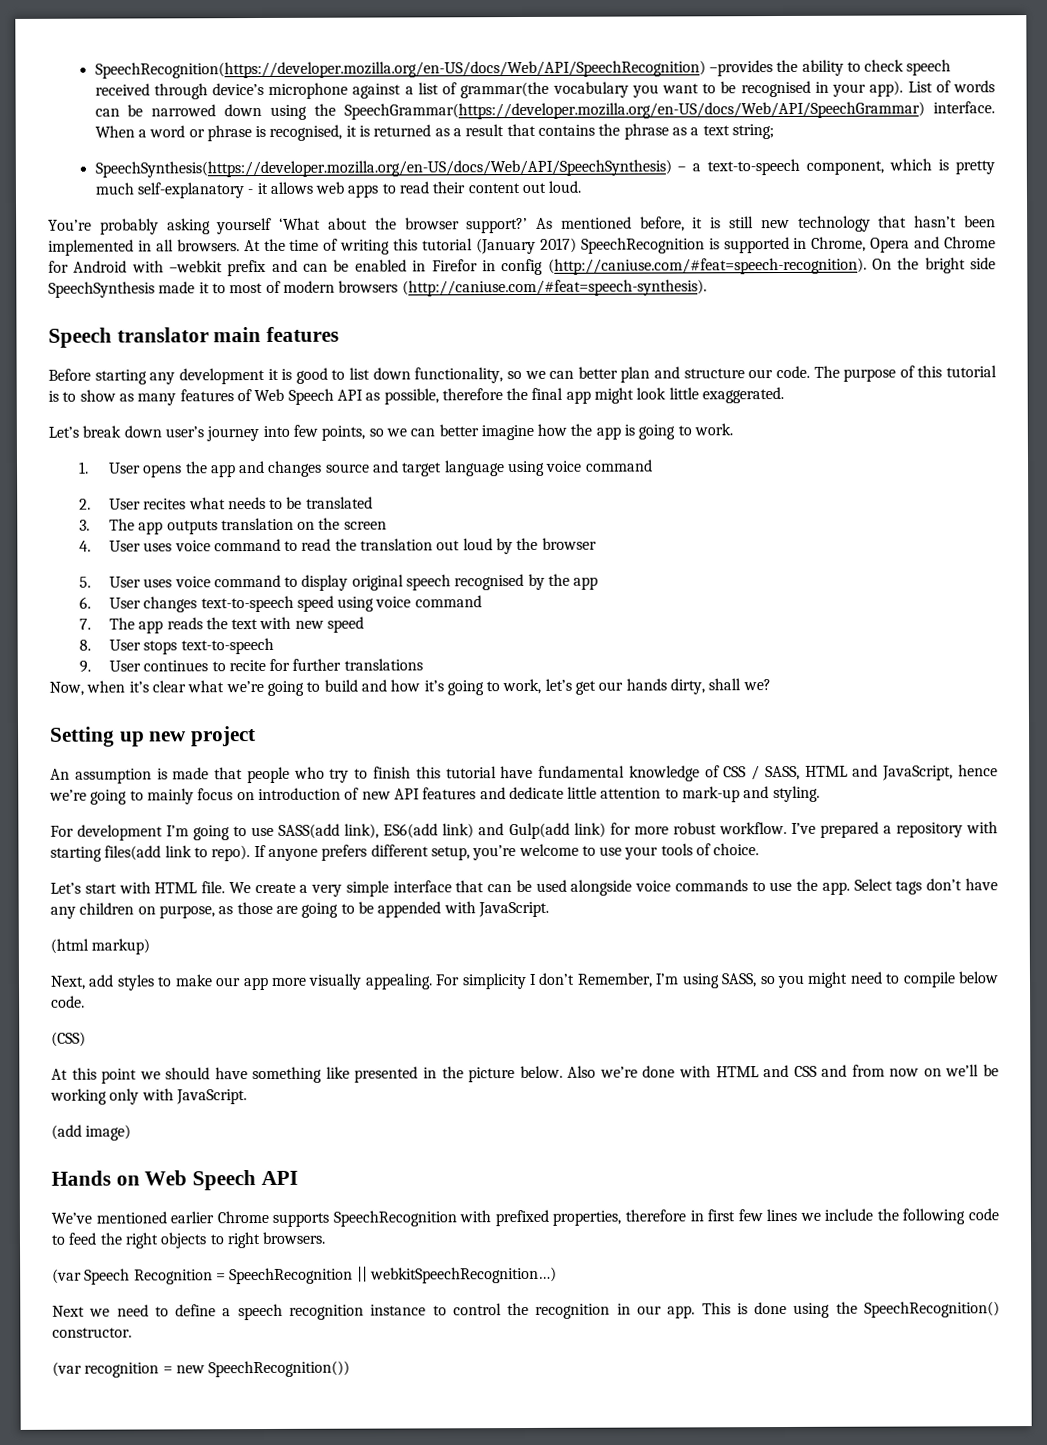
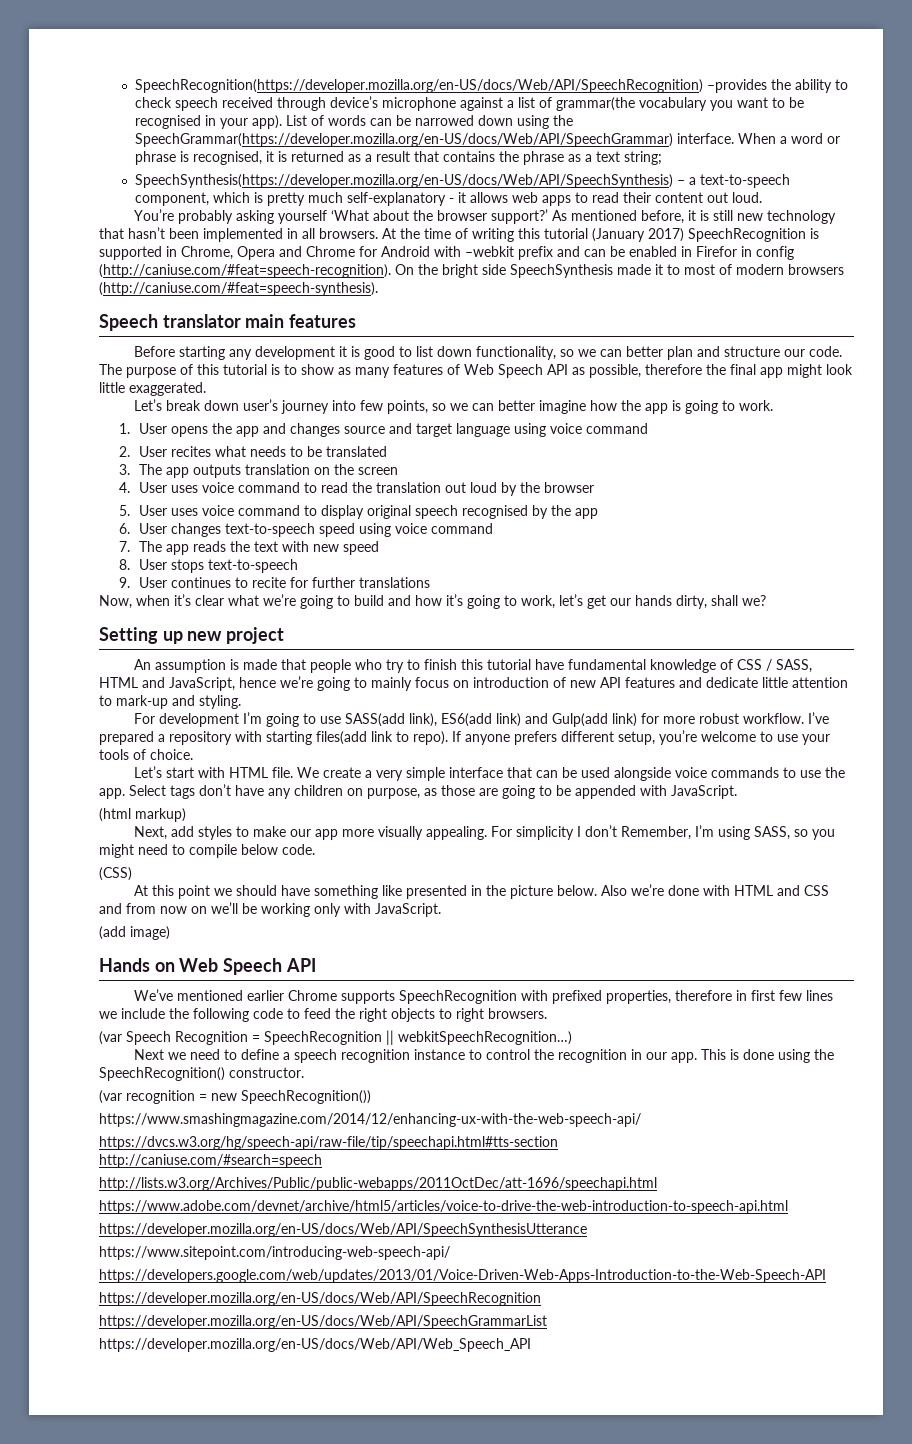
(351, 1369) none -> [99,1113,641,1127] [99,1136,558,1150] [99,1154,322,1168] [99,1177,657,1191] [99,1200,788,1214] [99,1223,587,1237] [99,1246,450,1260] [99,1269,826,1283] [99,1292,541,1306] [99,1315,547,1329] [99,1338,531,1352] // https://www.smashingmagazine.com/2014/12/enhancing-ux-with-the-web-speech-api/ // https://dvcs.w3.org/hg/speech-api/raw-file/tip/speechapi.html#tts-section // http://caniuse.com/#search=speech // http://lists.w3.org/Archives/Public/public-webapps/2011OctDec/att-1696/speechapi.html // https://www.adobe.com/devnet/archive/html5/articles/voice-to-drive-the-web-introduction-to-speech-api.html // https://developer.mozilla.org/en-US/docs/Web/API/SpeechSynthesisUtterance // https://www.sitepoint.com/introducing-web-speech-api/ // https://developers.google.com/web/updates/2013/01/Voice-Driven-Web-Apps-Introduction-to-the-Web-Speech-API // https://developer.mozilla.org/en-US/docs/Web/API/SpeechRecognition // https://developer.mozilla.org/en-US/docs/Web/API/SpeechGrammarList // https://developer.mozilla.org/en-US/docs/Web/API/Web_Speech_API

